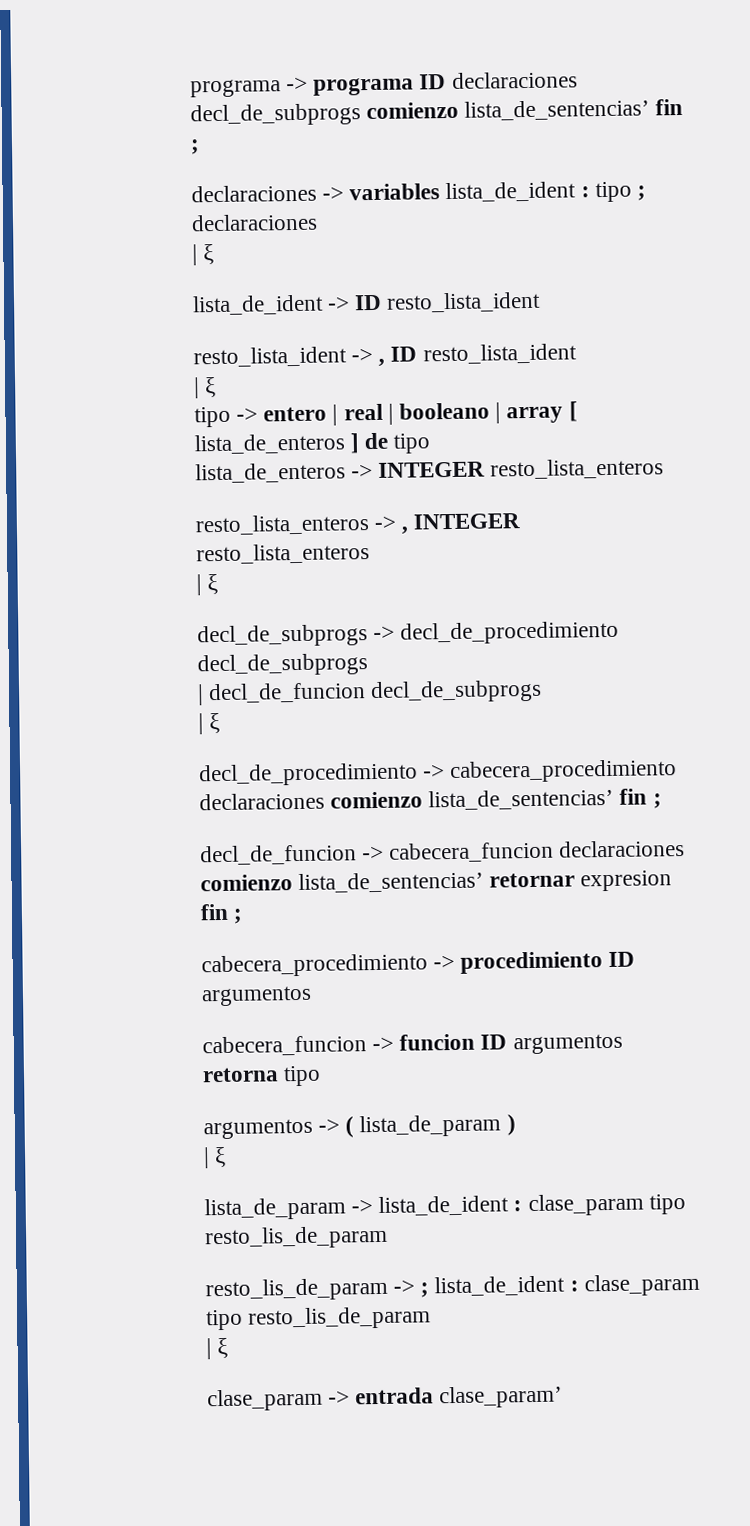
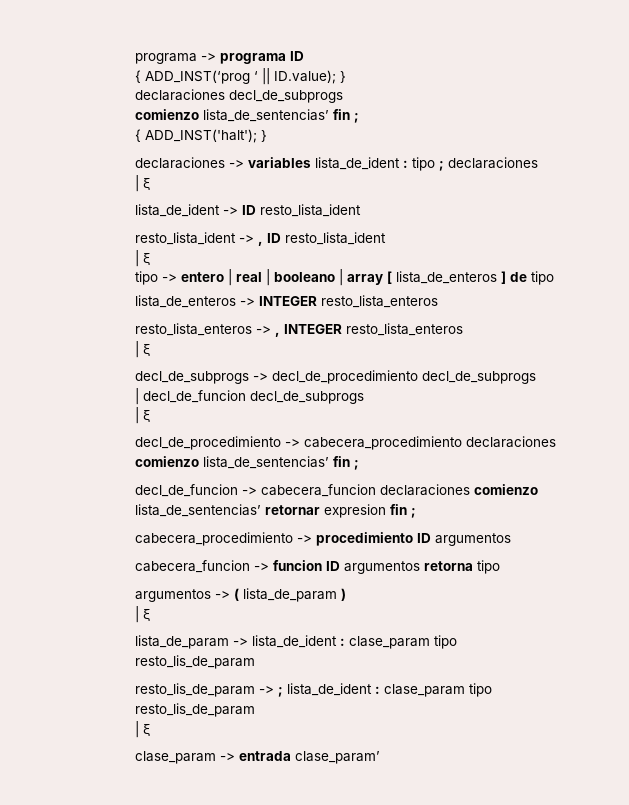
(447, 82) none -> [134,68,346,85] // { ADD_INST(‘prog ‘ || ID.value); } //
[366,98,684,121] [189,139,200,155] comienzo lista_de_sentencias’ fin ; -> [134,109,359,123] [134,129,267,143] // comienzo lista_de_sentencias’ fin ; // { ADD_INST('halt'); }

